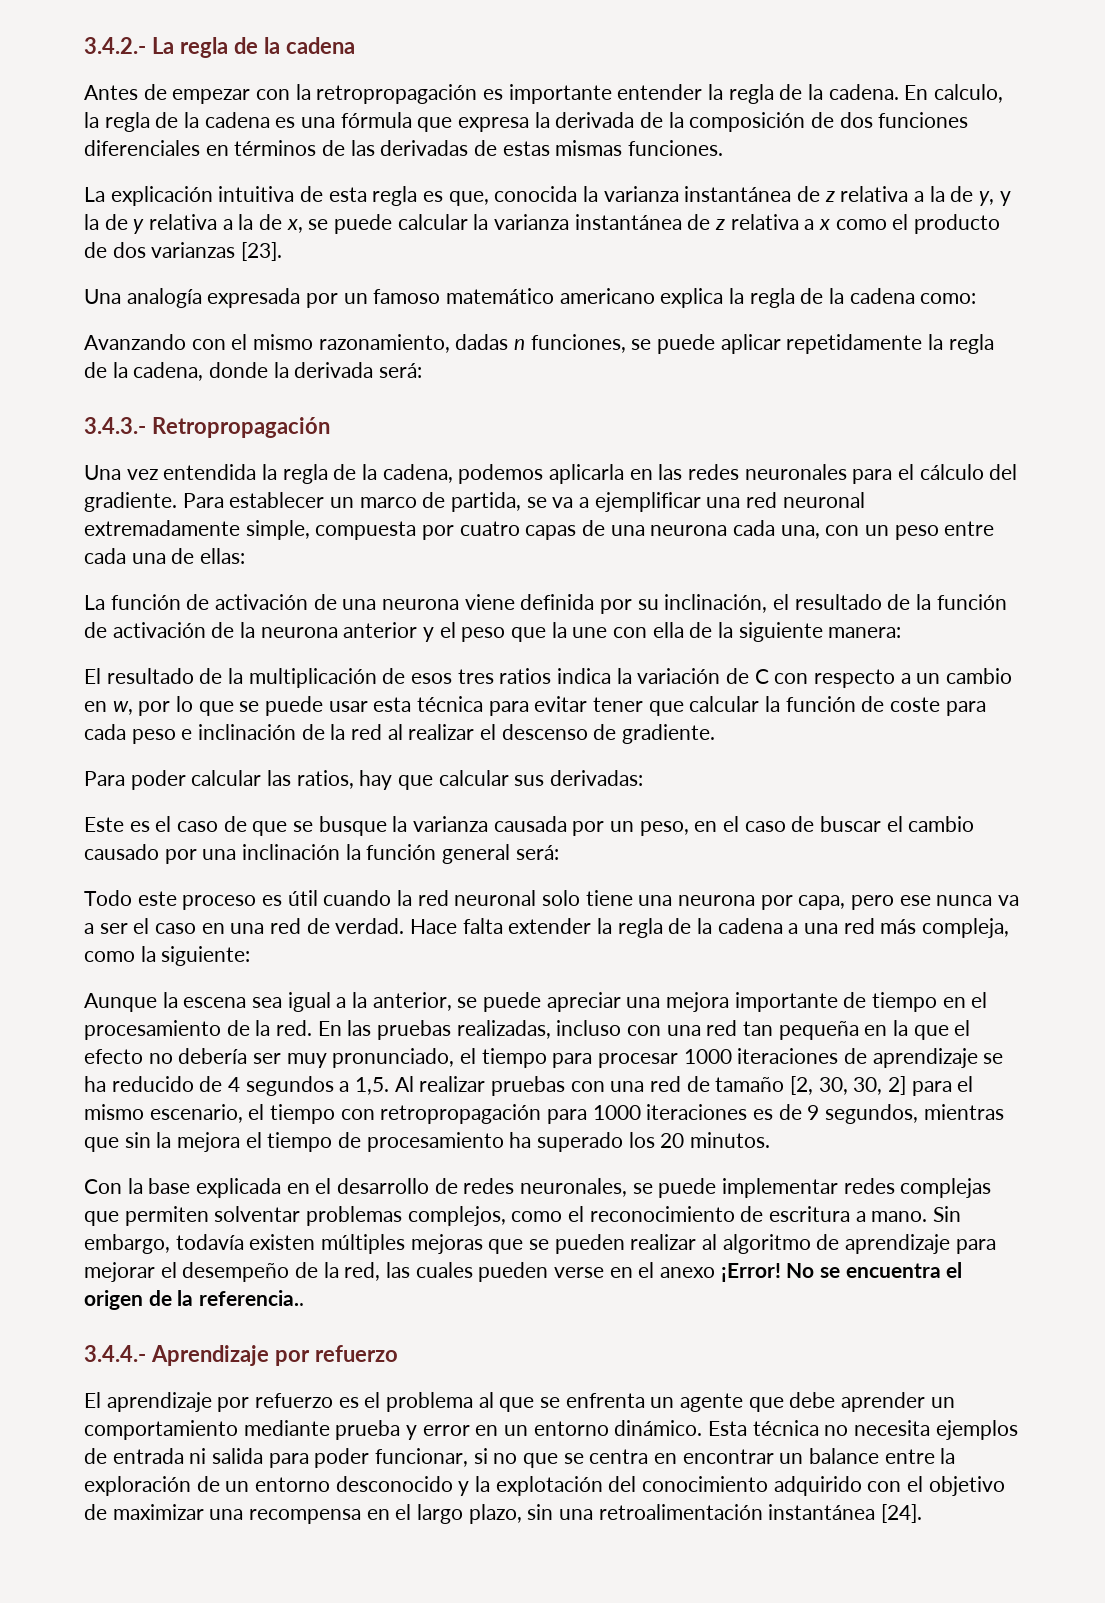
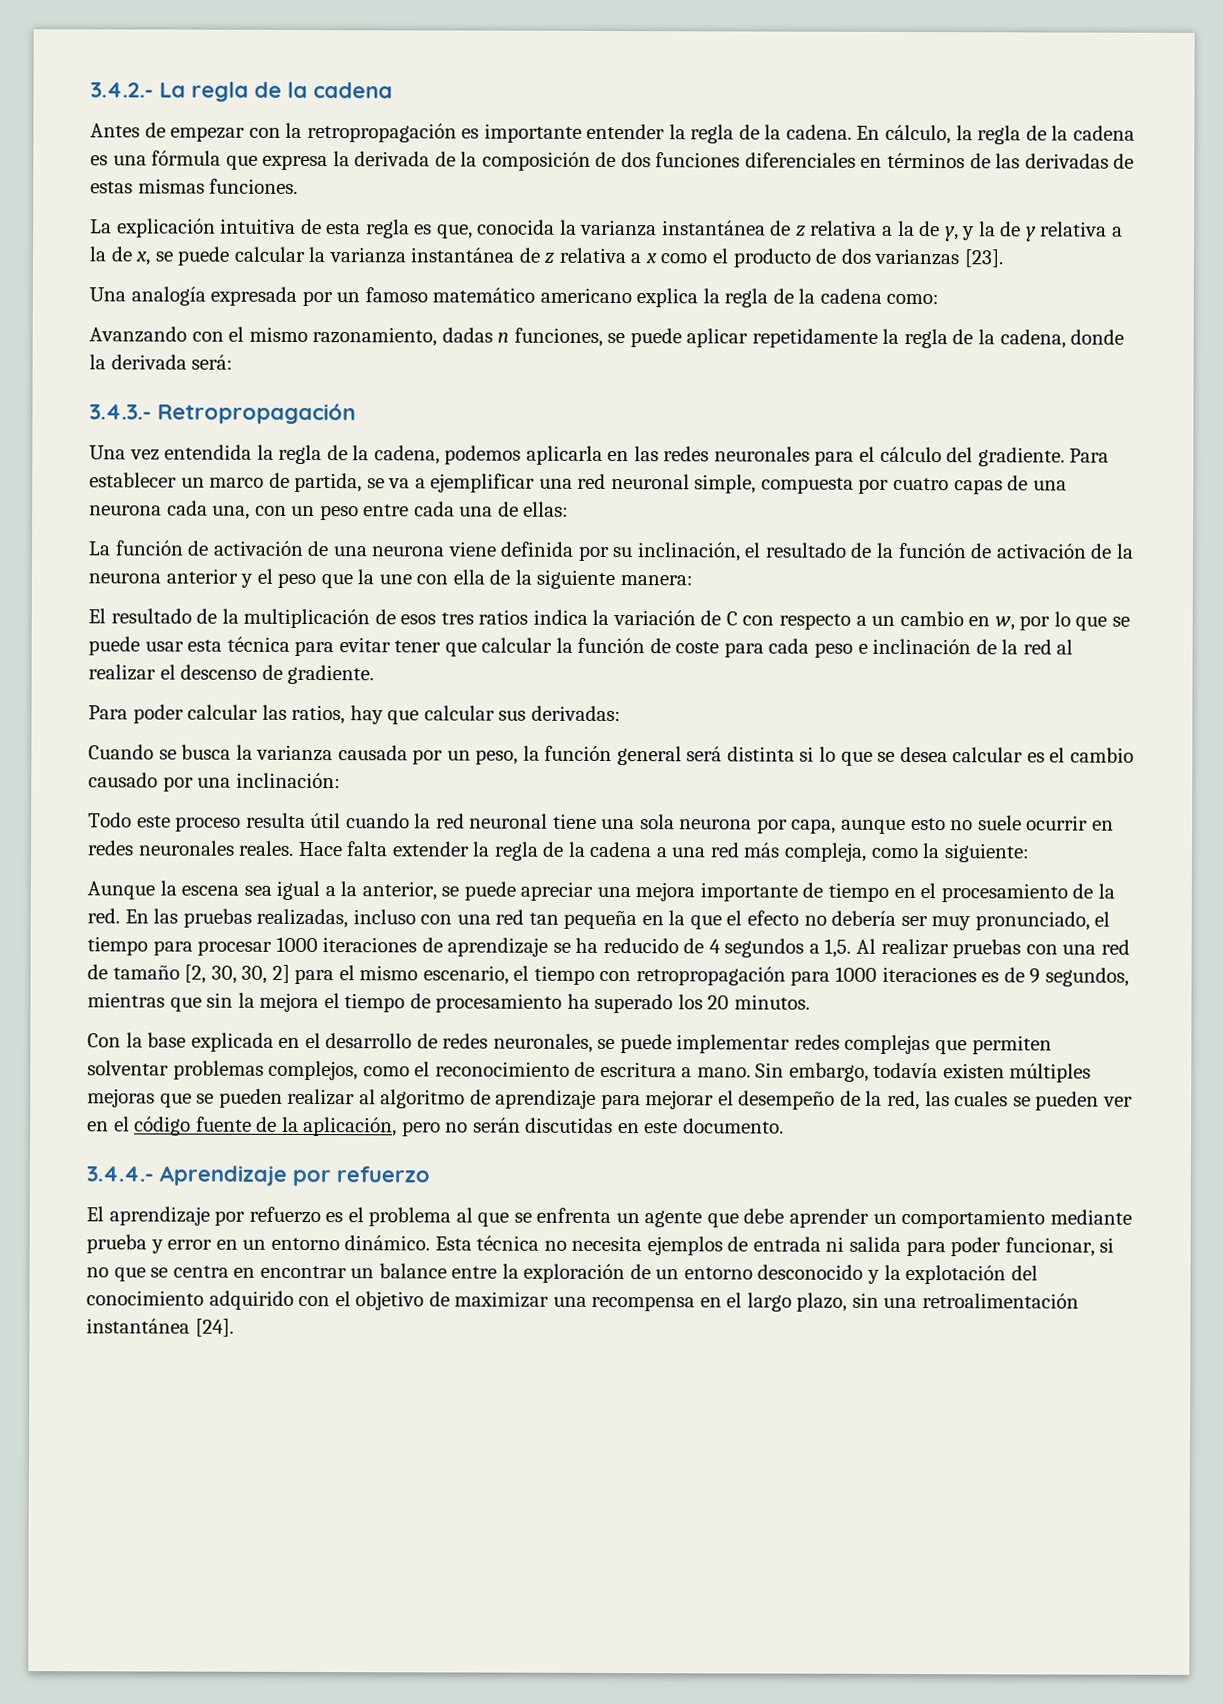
[934,84,1004,103] calculo, -> [885,124,952,145] cálculo,
[84,520,240,536] extremadamente -> (690, 481) none
[84,816,387,836] Este es el caso de que se busque -> [88,744,232,760] Cuando se busca
[694,816,882,832] en el caso de buscar -> [522,745,1045,766] la función general será distinta si lo que se desea calcular es
[242,844,559,864] inclinación la función general será: -> [235,772,341,789] inclinación:
[262,895,283,906] es -> [245,812,306,828] resulta
[542,890,581,906] solo -> (549, 821) none
(673, 900) none -> [639,814,675,830] sola
[851,895,1020,910] [84,918,405,934] pero ese nunca va a ser el caso en una red de verdad. -> [841,815,1114,834] [87,840,295,856] aunque esto no suele ocurrir en redes neuronales reales.
[478,1262,963,1282] [84,1290,305,1310] pueden verse en el anexo ¡Error! No se encuentra el origen de la referencia.. -> [1012,1091,1133,1111] [87,1116,784,1137] se pueden ver en el código fuente de la aplicación, pero no serán discutidas en este documento.

